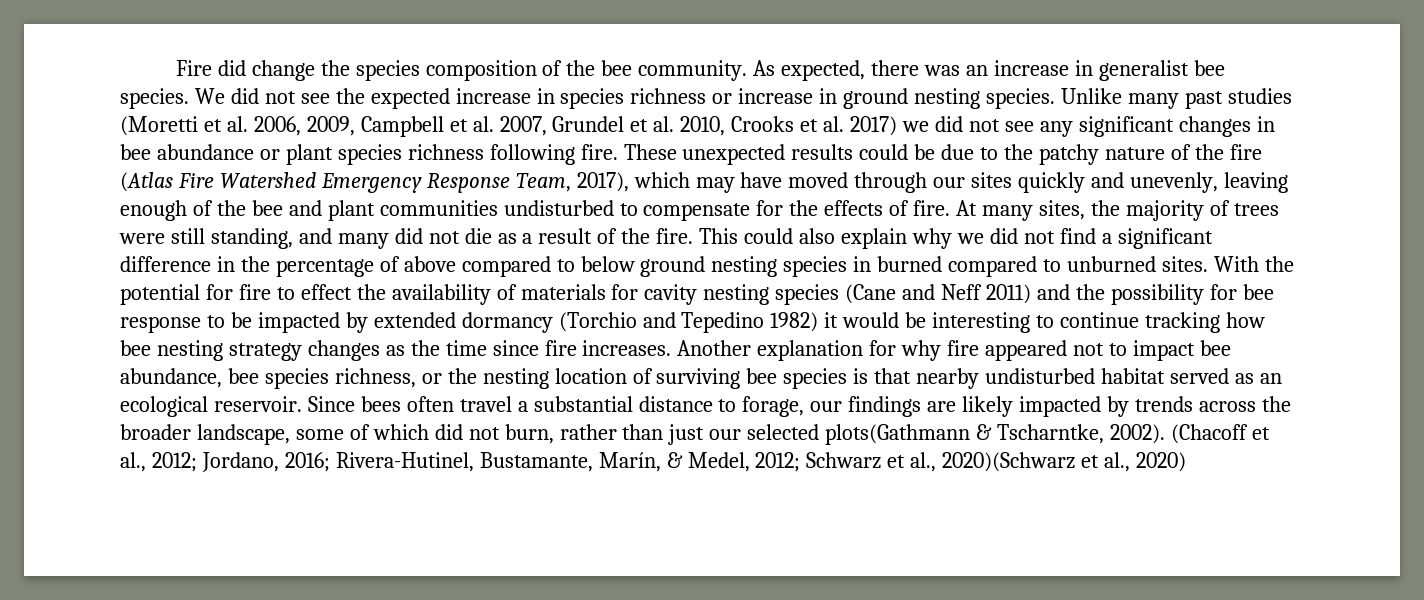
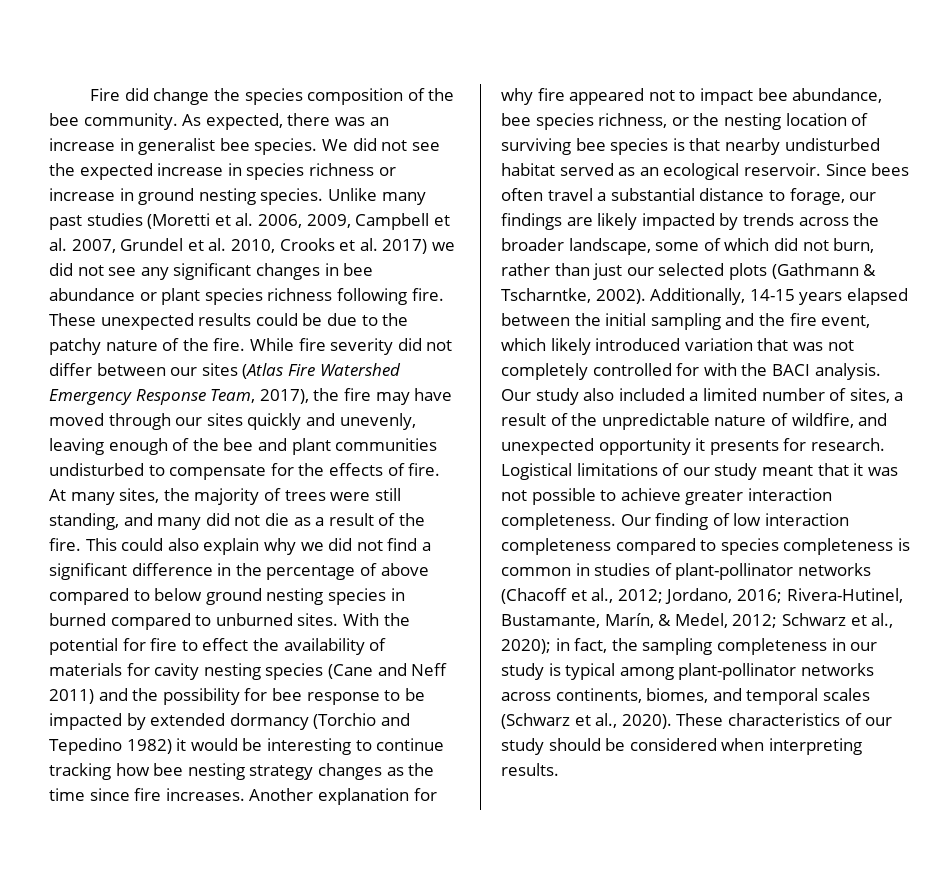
[1229,144,1262,160] fire -> [213,338,453,355] [49,363,238,376] fire. While fire severity did not differ between our sites
[633,172,690,188] which -> [313,388,371,401] the fire
[825,424,971,445] plots(Gathmann -> [728,263,859,280] plots (Gathmann
(1166, 434) none -> [650,288,908,305] [501,313,871,330] [501,338,854,355] [501,363,881,380] [501,388,904,405] [501,413,888,430] [501,438,885,455] [501,463,898,480] [501,488,832,505] [501,513,849,530] [501,538,910,555] [501,563,871,580] Additionally, 14-15 years elapsed between the initial sampling and the fire event, which likely introduced variation that was not completely controlled for with the BACI analysis. Our study also included a limited number of sites, a result of the unpredictable nature of wildfire, and unexpected opportunity it presents for research. Logistical limitations of our study meant that it was not possible to achieve greater interaction completeness. Our finding of low interaction completeness compared to species completeness is common in studies of plant-pollinator networks
[942,452,1187,472] 2020)(Schwarz et al., 2020) -> [501,638,878,655] [501,663,874,680] [501,688,870,705] [501,713,893,729] [501,738,862,755] [501,763,559,776] 2020); in fact, the sampling completeness in our study is typical among plant-pollinator networks across continents, biomes, and temporal scales (Schwarz et al., 2020). These characteristics of our study should be considered when interpreting results.

